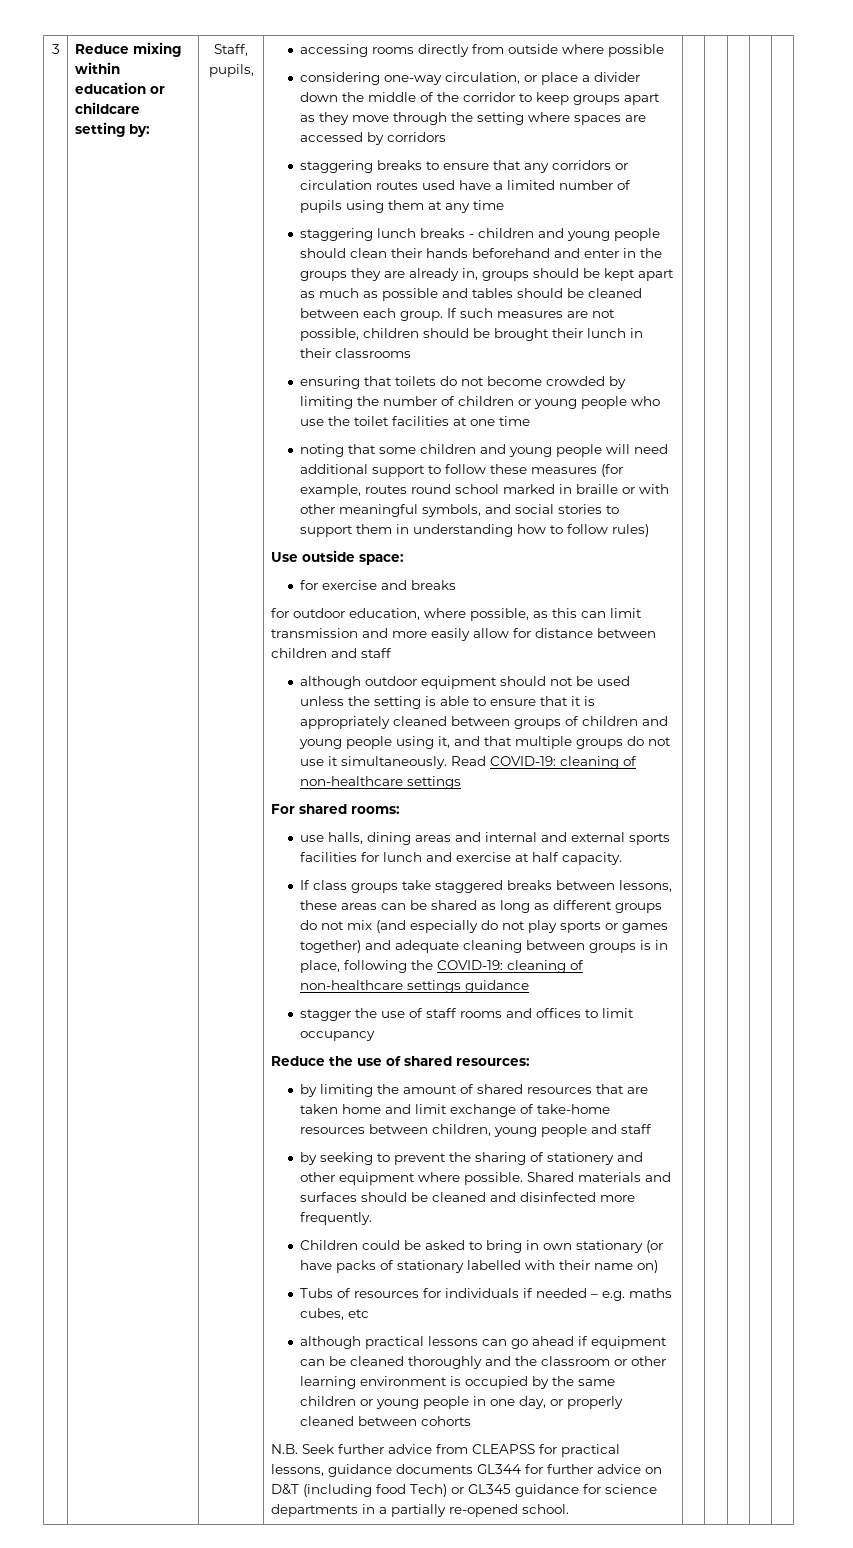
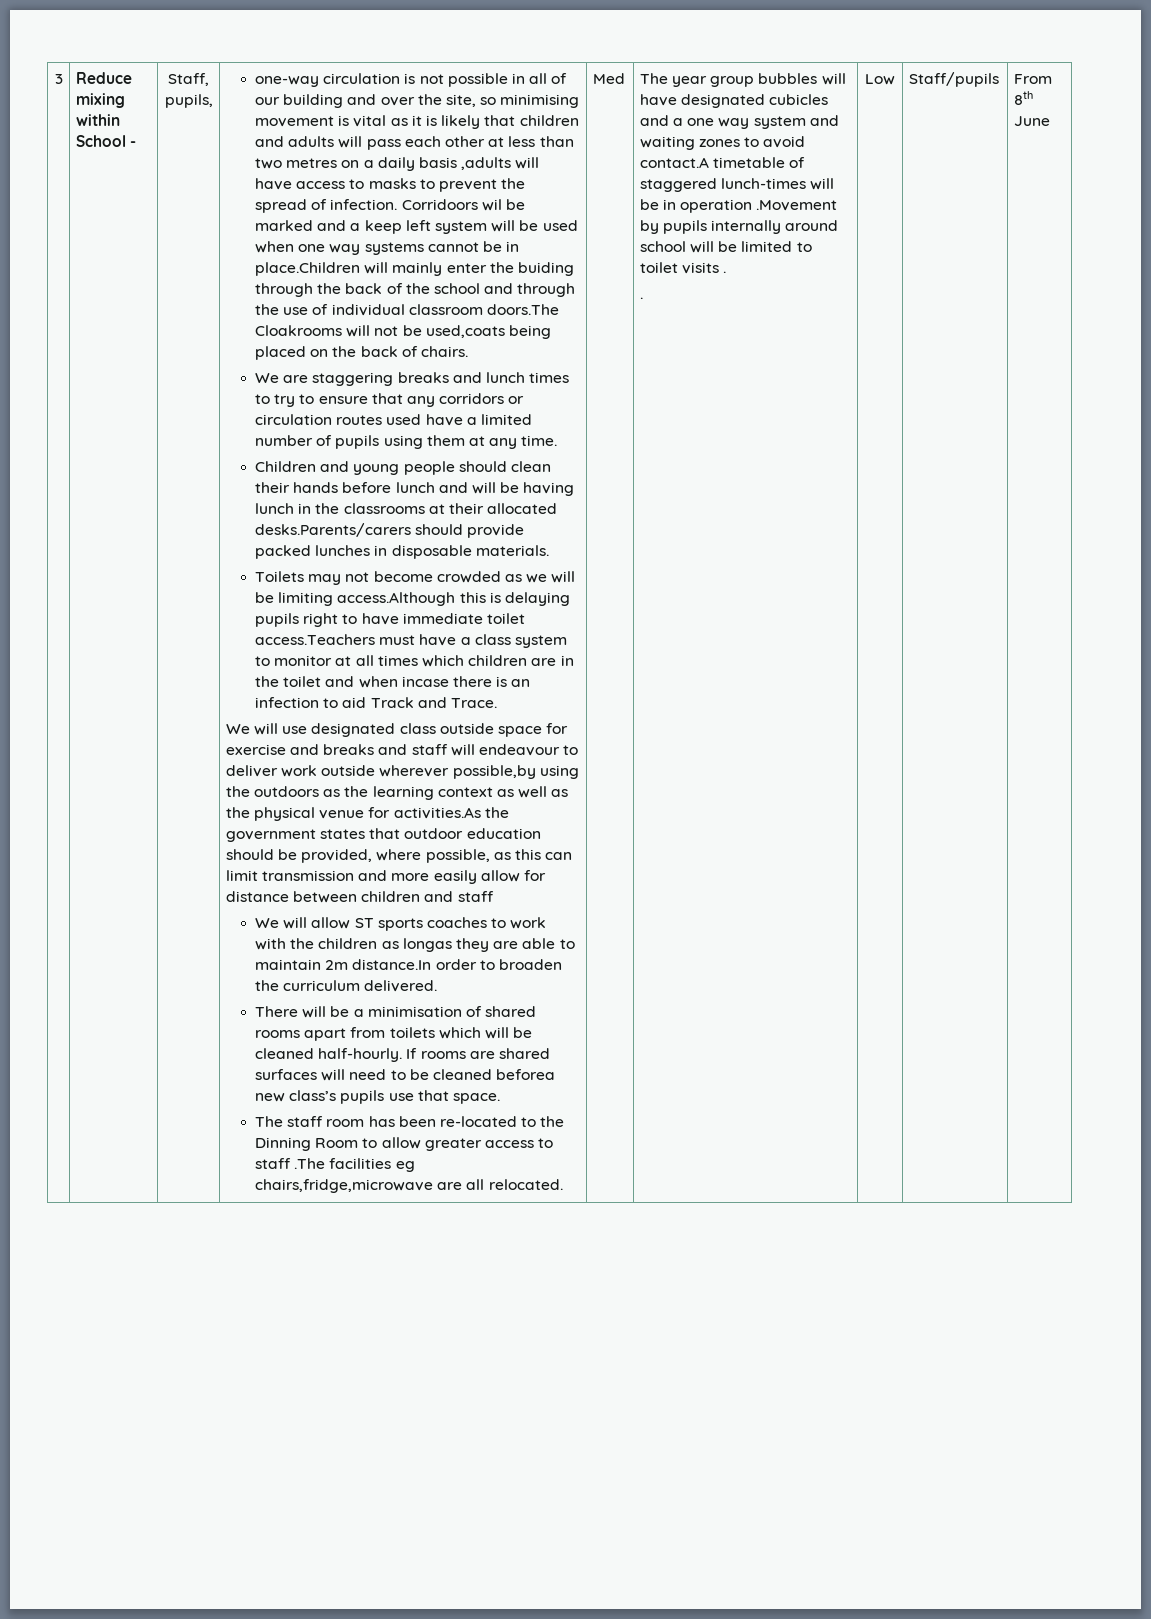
[74,82,165,94] [74,102,140,114] [74,122,150,137] [214,44,248,56] [208,64,254,77] [300,44,665,57] [300,72,641,85] [300,92,661,105] [300,112,647,125] [300,132,447,145] [300,160,423,173] education or childcare setting by: | Staff, pupils, | accessing rooms directly from outside where possible // considering one-way circulation, or place a divider down the middle of the corridor to keep groups apart as they move through the setting where spaces are accessed by corridors // staggering breaks -> [75,135,136,147] [168,73,209,86] [164,94,213,108] [255,73,568,87] [255,94,580,108] [255,115,579,129] [255,136,574,150] [255,157,540,171] [255,178,526,192] [255,199,525,213] [255,220,578,234] [255,241,520,255] [255,262,574,276] [255,283,576,297] [255,304,559,316] [255,325,551,339] [255,346,468,360] [255,372,570,386] [255,394,296,407] School - | Staff, pupils, | one-way circulation is not possible in all of our building and over the site, so minimising movement is vital as it is likely that children and adults will pass each other at less than two metres on a daily basis ,adults will have access to masks to prevent the spread of infection. Corridoors wil be marked and a keep left system will be used when one way systems cannot be in place.Children will mainly enter the buiding through the back of the school and through the use of individual classroom doors.The Cloakrooms will not be used,coats being placed on the back of chairs. // We are staggering breaks and lunch times to try
[473,200,505,210] [300,228,535,241] time // staggering lunch breaks - children -> [521,435,558,446] [255,461,317,472] time. // Children
[472,248,663,258] [300,268,675,281] [300,288,643,301] [300,308,616,321] [300,328,644,341] [300,348,412,358] [300,376,627,389] [300,396,661,409] [300,416,531,426] [300,444,669,457] [300,464,624,477] [300,484,670,497] [300,504,620,517] [300,524,650,537] [270,550,404,565] [300,580,457,590] [270,608,420,620] beforehand and enter in the groups they are already in, groups should be kept apart as much as possible and tables should be cleaned between each group. If such measures are not possible, children should be brought their lunch in their classrooms // ensuring that toilets do not become crowded by limiting the number of children or young people who use the toilet facilities at one time // noting that some children and young people will need additional support to follow these measures (for example, routes round school marked in braille or with other meaningful symbols, and social stories to support them in understanding how to follow rules) // Use outside space: // for exercise and breaks // for outdoor education, -> [342,482,575,496] [255,503,558,514] [255,523,525,538] [255,545,549,559] [255,571,576,585] [255,592,570,606] [255,613,525,627] [255,634,567,648] [255,655,574,667] [255,676,531,688] [255,697,497,708] [225,723,569,737] [225,744,579,756] [225,765,579,779] [225,786,569,800] [225,807,509,821] [225,828,541,842] [225,849,373,863] before lunch and will be having lunch in the classrooms at their allocated desks.Parents/carers should provide packed lunches in disposable materials. // Toilets may not become crowded as we will be limiting access.Although this is delaying pupils right to have immediate toilet access.Teachers must have a class system to monitor at all times which children are in the toilet and when incase there is an infection to aid Track and Trace. // We will use designated class outside space for exercise and breaks and staff will endeavour to deliver work outside wherever possible,by using the outdoors as the learning context as well as the physical venue for activities.As the government states that outdoor education should be provided,
[300,676,631,689] [300,696,596,709] [300,716,669,729] [299,736,672,749] [300,756,638,769] [300,776,462,789] [270,804,400,814] [300,832,671,845] [300,852,623,865] [300,880,673,893] [300,900,663,913] [300,920,669,933] [300,940,669,953] [300,960,585,973] [300,980,530,993] [300,1008,635,1021] [300,1031,376,1041] [270,1056,530,1066] [300,1084,649,1097] [300,1104,611,1117] [300,1124,653,1137] [300,1152,644,1165] [300,1172,672,1185] [300,1192,636,1202] [300,1212,373,1225] [300,1240,664,1253] [300,1260,659,1273] [300,1288,673,1301] [300,1308,370,1320] [300,1336,668,1349] [300,1356,667,1369] [300,1376,616,1389] [300,1396,624,1409] [300,1416,472,1426] [270,1444,620,1457] [270,1464,662,1477] [270,1484,657,1497] [270,1504,569,1517] although outdoor equipment should not be used unless the setting is able to ensure that it is appropriately cleaned between groups of children and young people using it, and that multiple groups do not use it simultaneously. Read COVID-19: cleaning of non-healthcare settings // For shared rooms: // use halls, dining areas and internal and external sports facilities for lunch and exercise at half capacity. // If class groups take staggered breaks between lessons, these areas can be shared as long as different groups do not mix (and especially do not play sports or games together) and adequate cleaning between groups is in place, following the COVID-19: cleaning of non-healthcare settings guidance // stagger the use of staff rooms and offices to limit occupancy // Reduce the use of shared resources: // by limiting the amount of shared resources that are taken home and limit exchange of take-home resources between children, young people and staff // by seeking to prevent the sharing of stationery and other equipment where possible. Shared materials and surfaces should be cleaned and disinfected more frequently. // Children could be asked to bring in own stationary (or have packs of stationary labelled with their name on) // Tubs of resources for individuals if needed – e.g. maths cubes, etc // although practical lessons can go ahead if equipment can be cleaned thoroughly and the classroom or other learning environment is occupied by the same children or young people in one day, or properly cleaned between cohorts // N.B. Seek further advice from CLEAPSS for practical lessons, guidance documents GL344 for further advice on D&T (including food Tech) or GL345 guidance for science departments in a partially re-opened school. | | | | | -> [255,917,547,931] [255,938,575,952] [255,959,562,970] [255,980,438,992] [255,1006,537,1018] [255,1027,533,1041] [255,1048,550,1062] [255,1069,556,1081] [255,1090,500,1104] [255,1116,565,1127] [255,1137,554,1151] [255,1158,415,1172] [255,1179,563,1193] [592,73,625,84] [639,73,846,87] [639,94,829,108] [639,115,839,129] [639,136,806,150] [639,157,806,168] [639,178,835,192] [639,199,838,213] [639,220,839,234] [639,241,812,253] [639,262,727,274] [639,297,643,299] [865,74,895,85] [908,72,999,87] [1013,74,1052,84] [1013,91,1033,105] [1013,116,1050,126] We will allow ST sports coaches to work with the children as longas they are able to maintain 2m distance.In order to broaden the curriculum delivered. // There will be a minimisation of shared rooms apart from toilets which will be cleaned half-hourly. If rooms are shared surfaces will need to be cleaned beforea new class’s pupils use that space. // The staff room has been re-located to the Dinning Room to allow greater access to staff .The facilities eg chairs,fridge,microwave are all relocated. | Med | The year group bubbles will have designated cubicles and a one way system and waiting zones to avoid contact.A timetable of staggered lunch-times will be in operation .Movement by pupils internally around school will be limited to toilet visits . // . | Low | Staff/pupils | From 8th June

